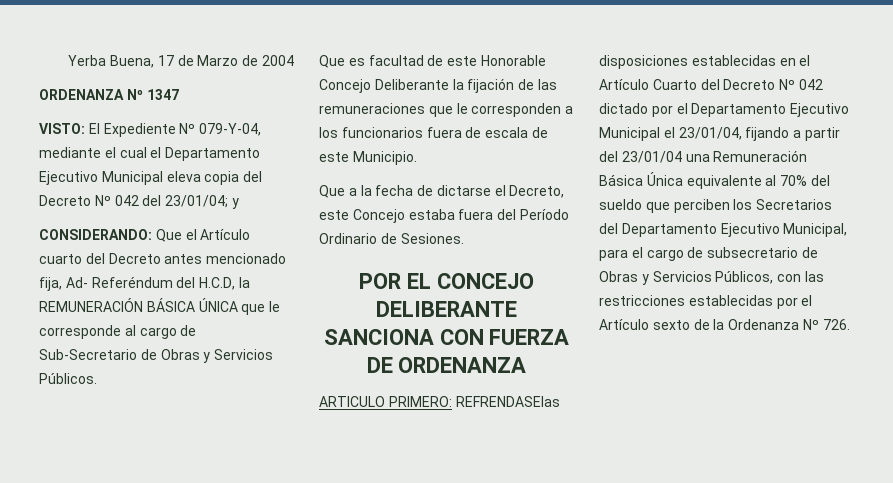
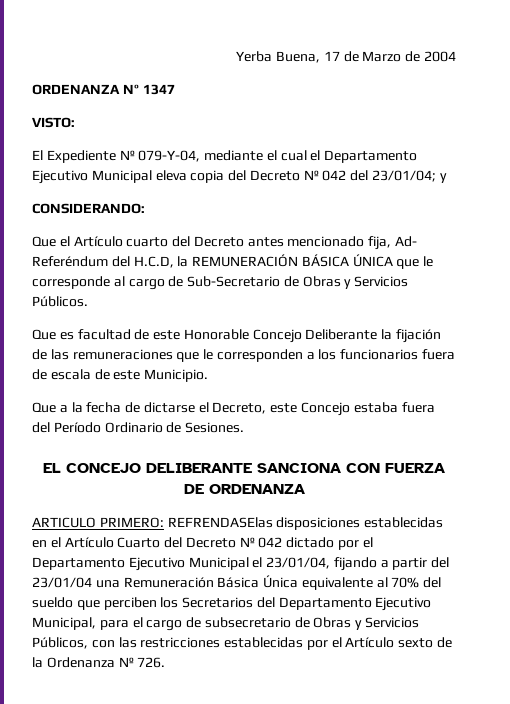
(85, 128) none -> (75, 122) //
(152, 234) none -> (145, 208) //
[359,273,402,289] POR -> (245, 427) none

